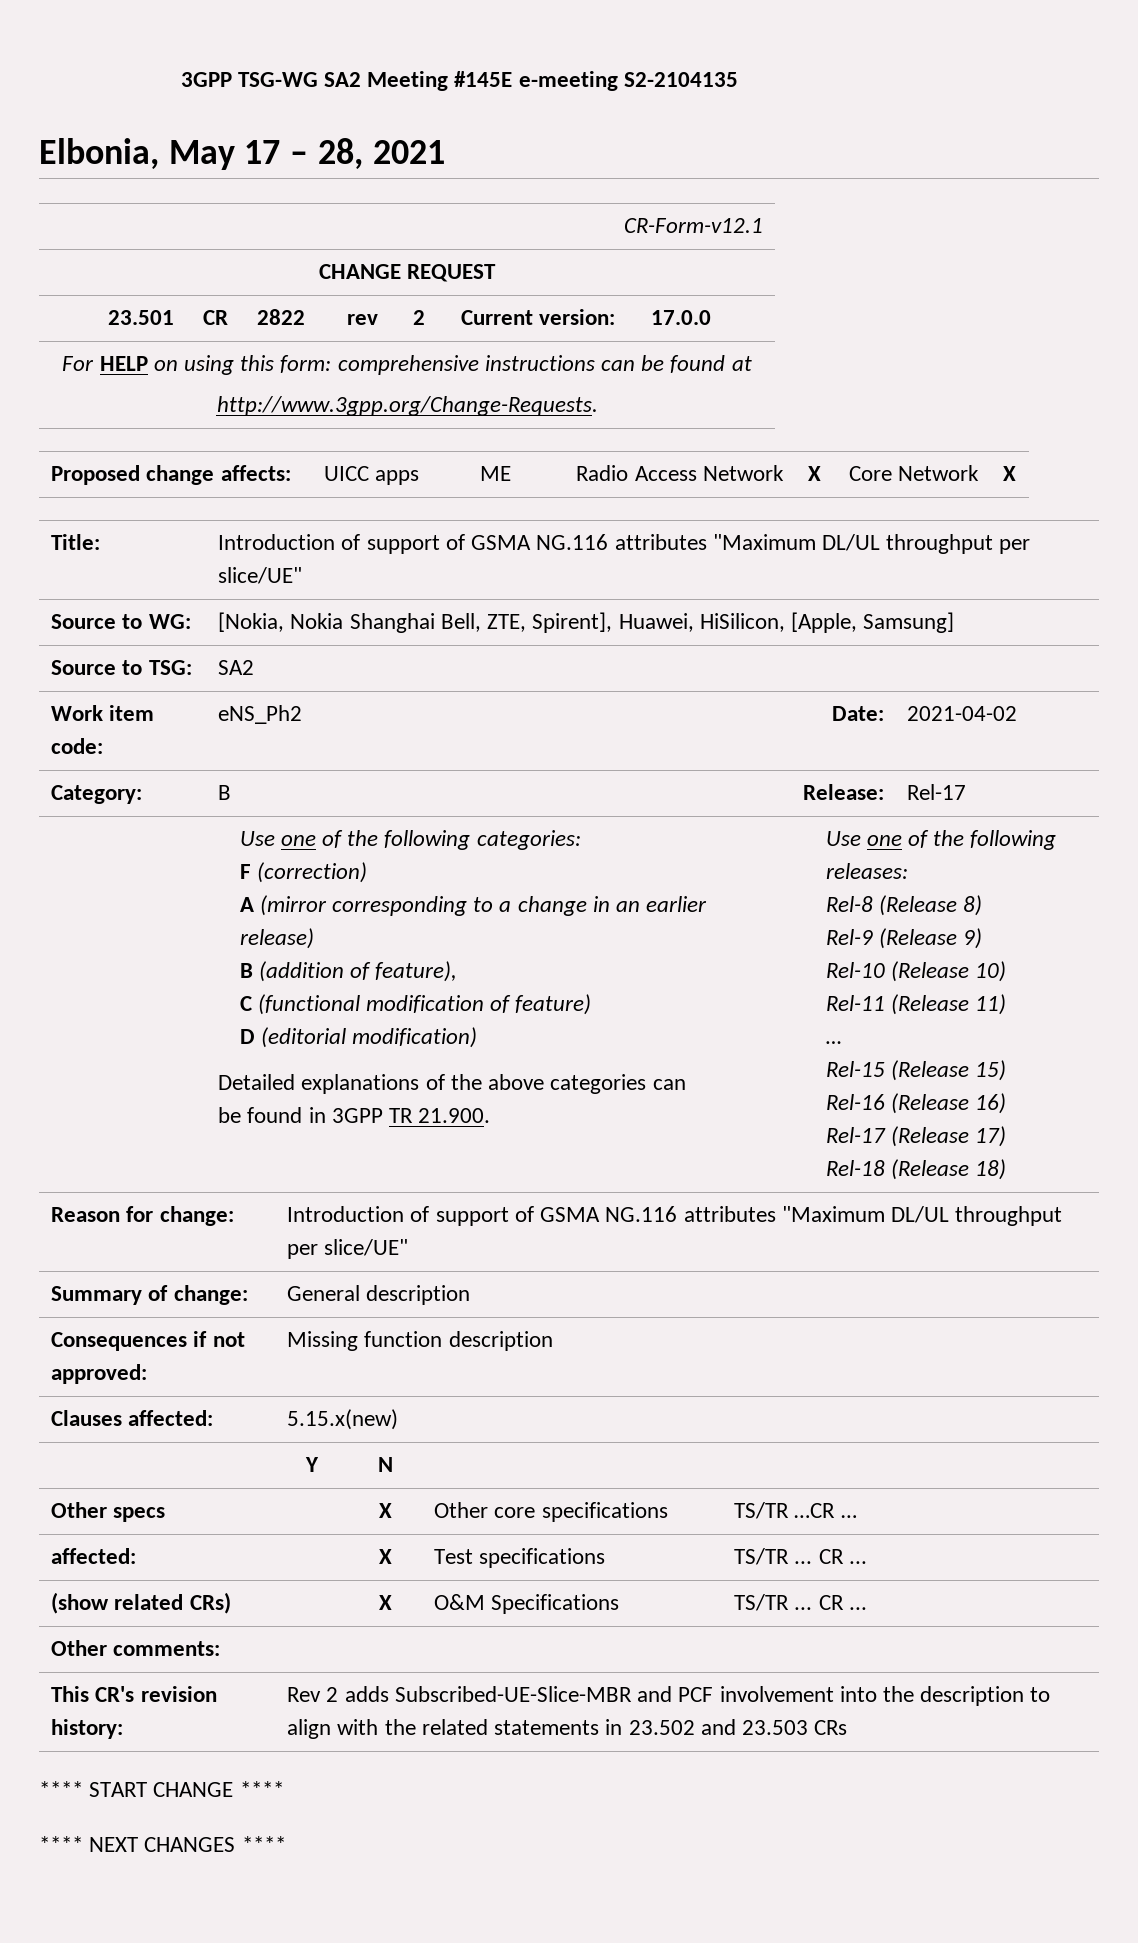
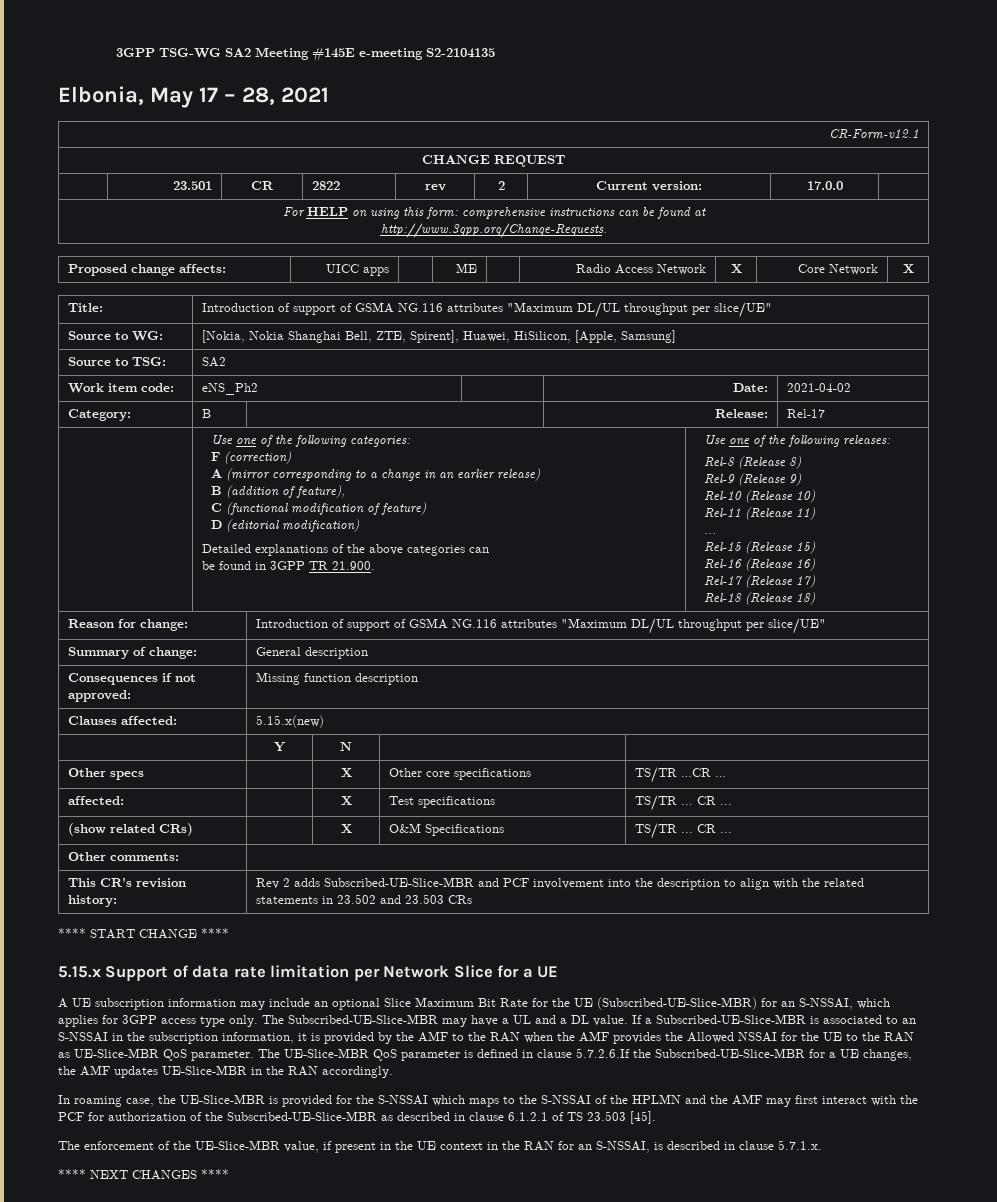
(284, 1789) none -> [58,965,559,981] [58,997,890,1010] [58,1014,916,1027] [58,1031,914,1044] [58,1048,912,1061] [58,1065,393,1078] [58,1094,918,1107] [58,1111,656,1124] [58,1140,822,1153] // 5.15.x Support of data rate limitation per Network Slice for a UE // A UE subscription information may include an optional Slice Maximum Bit Rate for the UE (Subscribed-UE-Slice-MBR) for an S-NSSAI, which applies for 3GPP access type only. The Subscribed-UE-Slice-MBR may have a UL and a DL value. If a Subscribed-UE-Slice-MBR is associated to an S-NSSAI in the subscription information, it is provided by the AMF to the RAN when the AMF provides the Allowed NSSAI for the UE to the RAN as UE-Slice-MBR QoS parameter. The UE-Slice-MBR QoS parameter is defined in clause 5.7.2.6.If the Subscribed-UE-Slice-MBR for a UE changes, the AMF updates UE-Slice-MBR in the RAN accordingly. // In roaming case, the UE-Slice-MBR is provided for the S-NSSAI which maps to the S-NSSAI of the HPLMN and the AMF may first interact with the PCF for authorization of the Subscribed-UE-Slice-MBR as described in clause 6.1.2.1 of TS 23.503 [45]. // The enforcement of the UE-Slice-MBR value, if present in the UE context in the RAN for an S-NSSAI, is described in clause 5.7.1.x.

